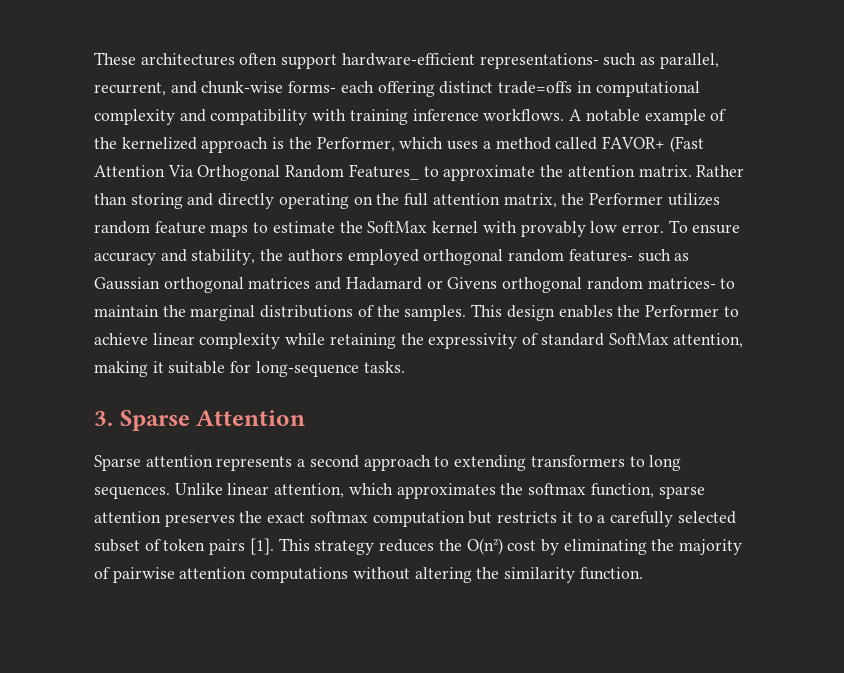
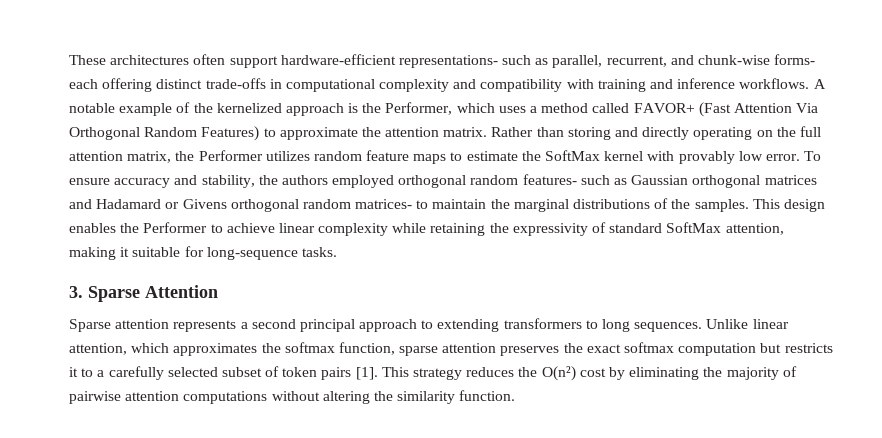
[498,81,573,94] trade=offs -> [205,78,266,89] trade-offs
(408, 117) none -> [650,79,674,89] and
[348,164,419,180] Features_ -> [201,126,260,141] Features)
(359, 461) none -> [299,319,355,332] principal

